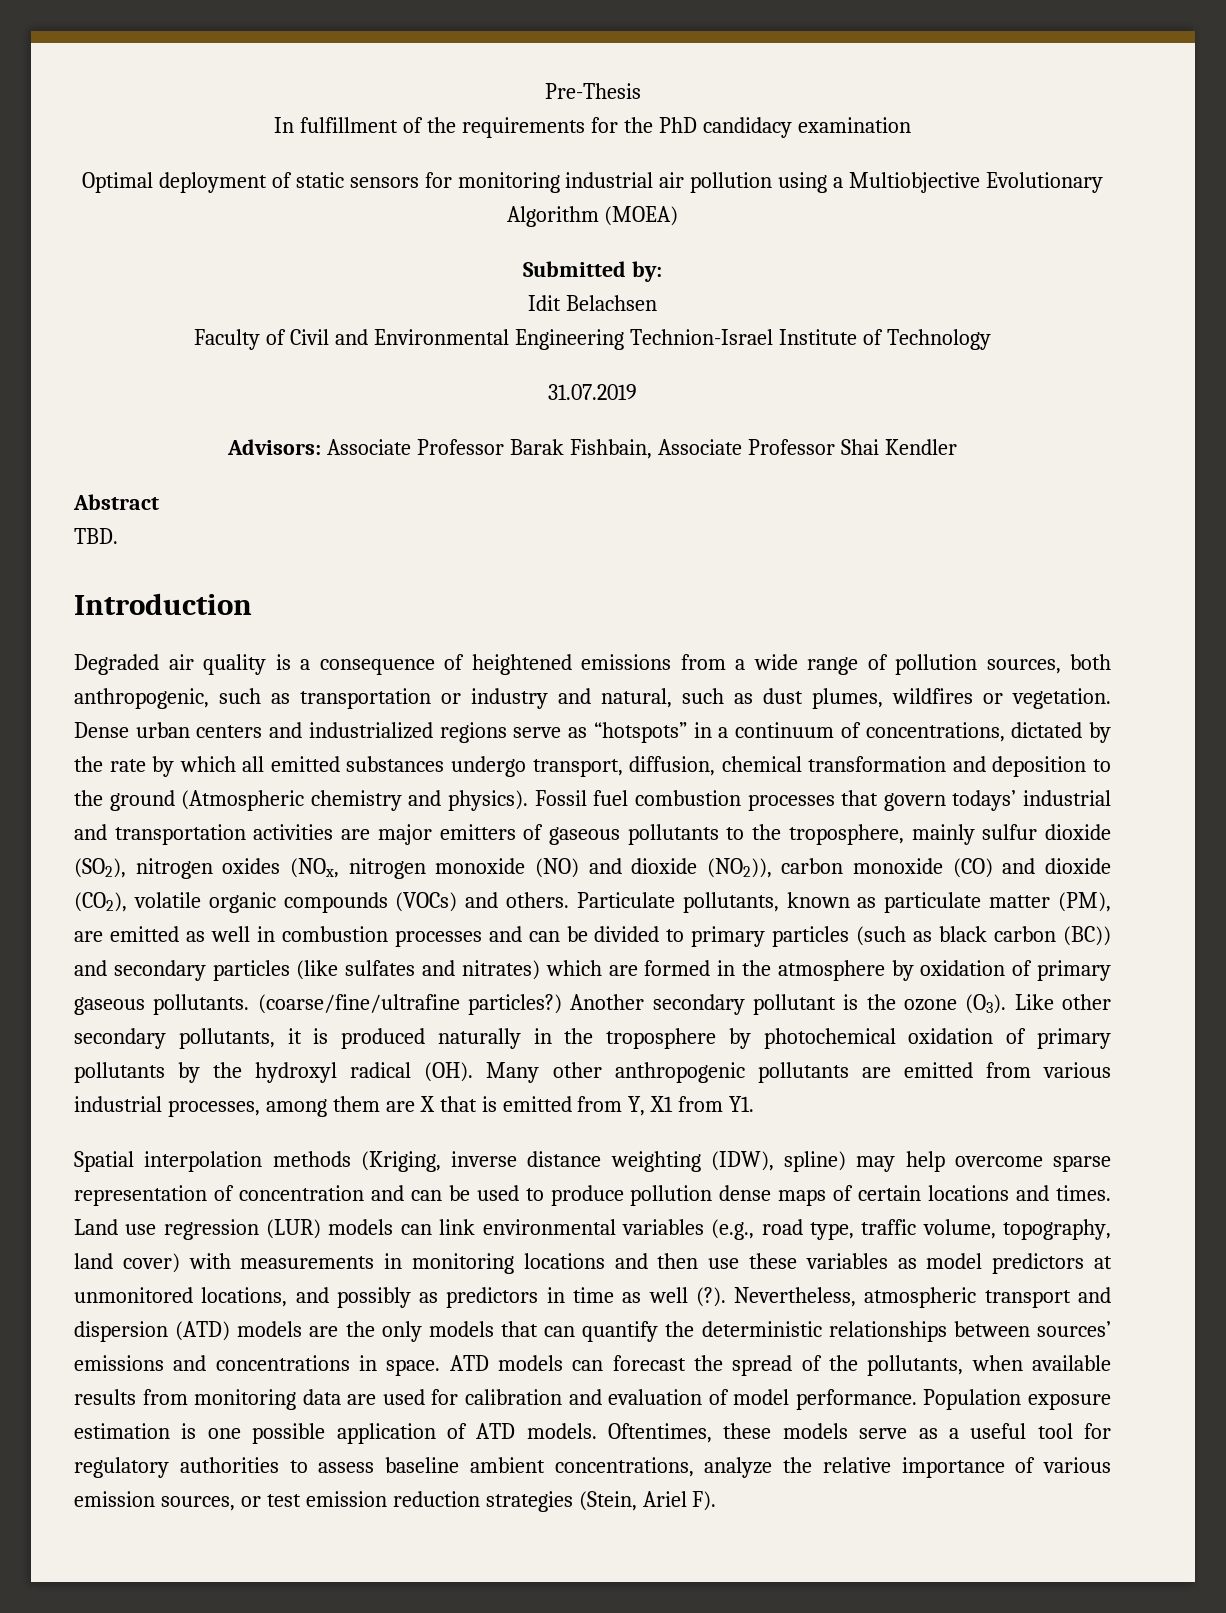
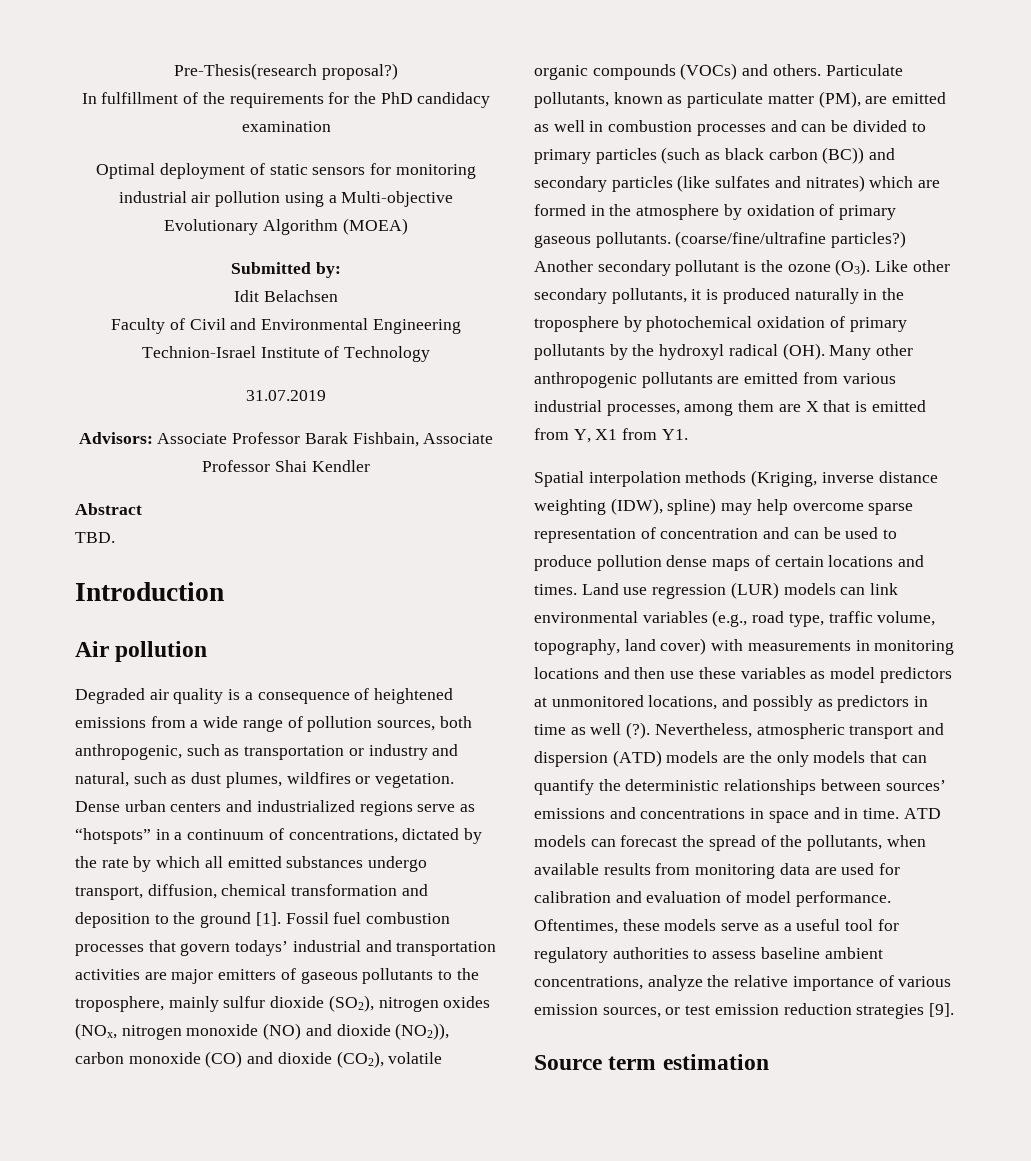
[544,83,641,99] Pre-Thesis -> [174,63,398,80] Pre-Thesis(research proposal?)
[849,172,981,193] Multiobjective -> [341,191,454,207] Multi-objective
(252, 604) none -> [75,641,208,662] // Air pollution
[181,790,529,811] (Atmospheric chemistry and physics). -> [255,912,281,926] [1].
[386,1359,441,1376] space. -> [768,807,900,823] space and in time.
[923,1389,1111,1410] [74,1423,597,1444] Population exposure estimation is one possible application of ATD models. -> (891, 899) none
[578,1491,717,1511] (Stein, Ariel F). -> [929,1003,955,1017] [534,1054,769,1070] [9]. // Source term estimation

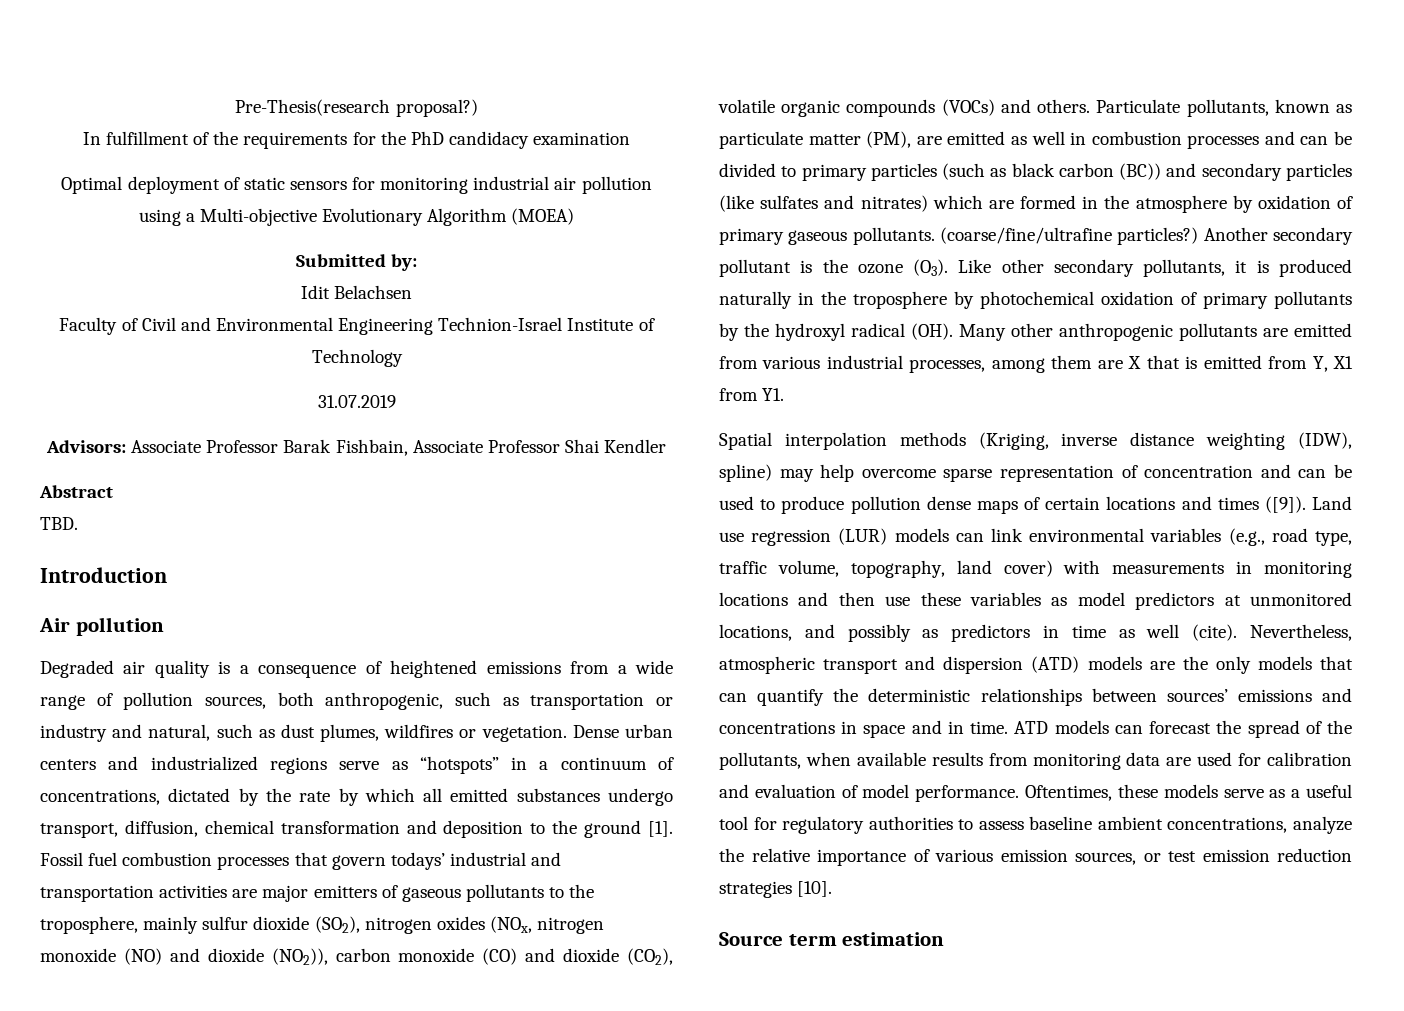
[534,584,577,595] times. -> [1217,496,1306,513] times ([9]).
[626,722,651,739] (?). -> [1192,624,1238,641] (cite).
[929,1003,955,1017] [9]. -> [797,881,833,897] [10].

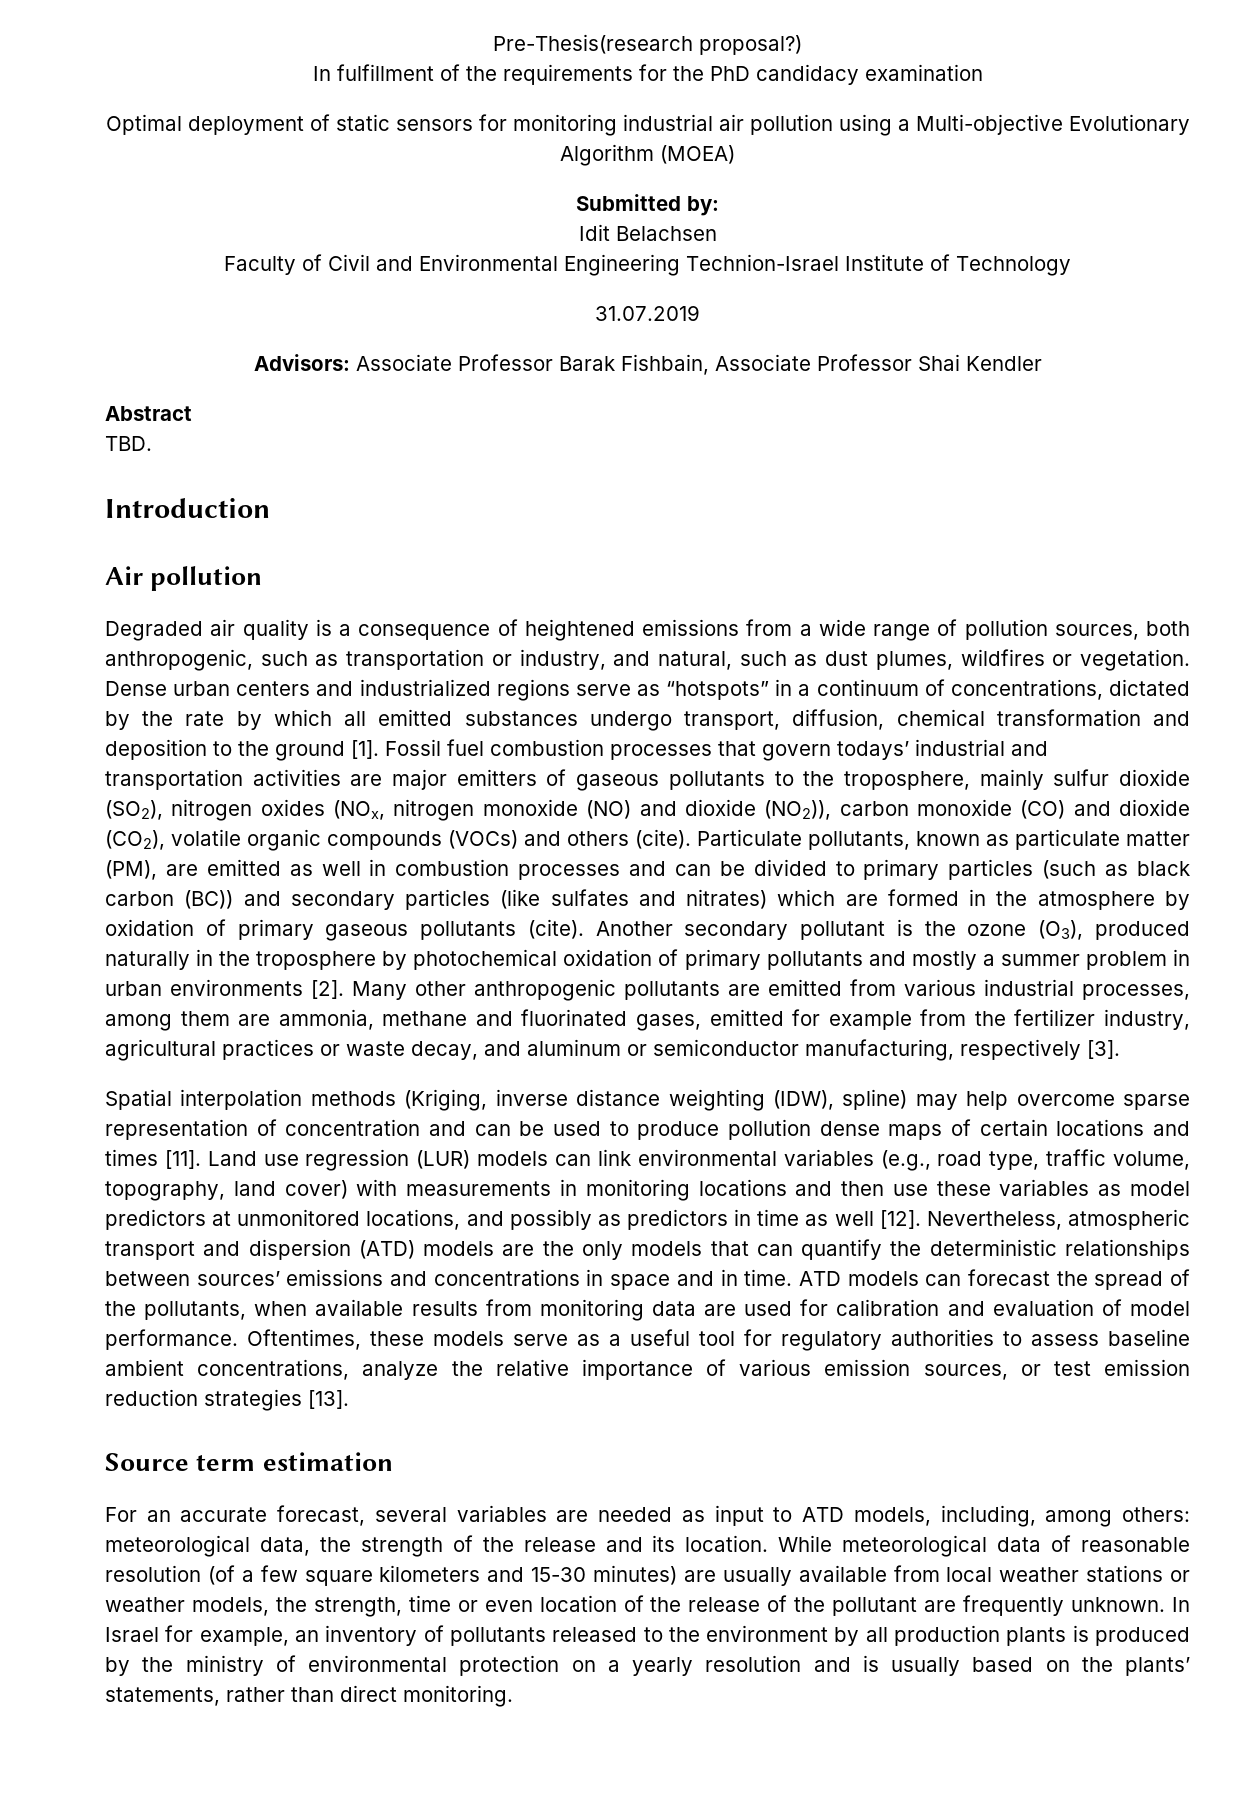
[40,724,107,742] industry -> [519,649,606,670] industry,
[1037,99,1091,113] others. -> [567,829,691,849] others (cite).
[852,227,1199,245] pollutants. (coarse/fine/ultrafine particles?) -> [420,919,584,940] pollutants (cite).
[913,259,1269,277] (O3). Like other secondary pollutants, it is -> [1038,920,1084,940] (O3),
[719,323,953,341] by the hydroxyl radical (OH). -> [868,949,1191,970] [105,979,344,999] and mostly a summer problem in urban environments [2].
[1128,355,1353,372] [719,388,785,401] X that is emitted from Y, X1 from Y1. -> [278,1009,1190,1031] [105,1039,1120,1061] ammonia, methane and fluorinated gases, emitted for example from the fertilizer industry, agricultural practices or waste decay, and aluminum or semiconductor manufacturing, respectively [3].
[1264,496,1306,513] ([9]). -> [164,1150,201,1169] [11].
[1192,624,1238,641] (cite). -> [879,1210,921,1229] [12].
[797,881,833,897] [10]. -> [308,1390,349,1409] [13].
(945, 939) none -> [105,1505,1191,1527] [105,1535,1190,1557] [105,1565,1190,1586] [105,1595,1191,1617] [105,1625,1190,1646] [105,1655,1190,1676] [105,1685,513,1707] // For an accurate forecast, several variables are needed as input to ATD models, including, among others: meteorological data, the strength of the release and its location. While meteorological data of reasonable resolution (of a few square kilometers and 15-30 minutes) are usually available from local weather stations or weather models, the strength, time or even location of the release of the pollutant are frequently unknown. In Israel for example, an inventory of pollutants released to the environment by all production plants is produced by the ministry of environmental protection on a yearly resolution and is usually based on the plants’ statements, rather than direct monitoring.

